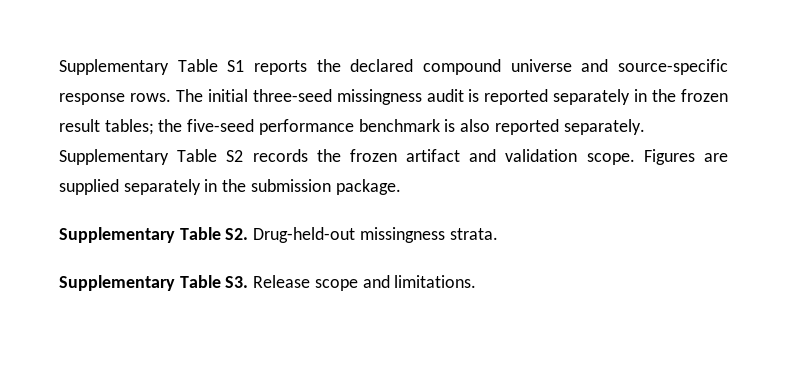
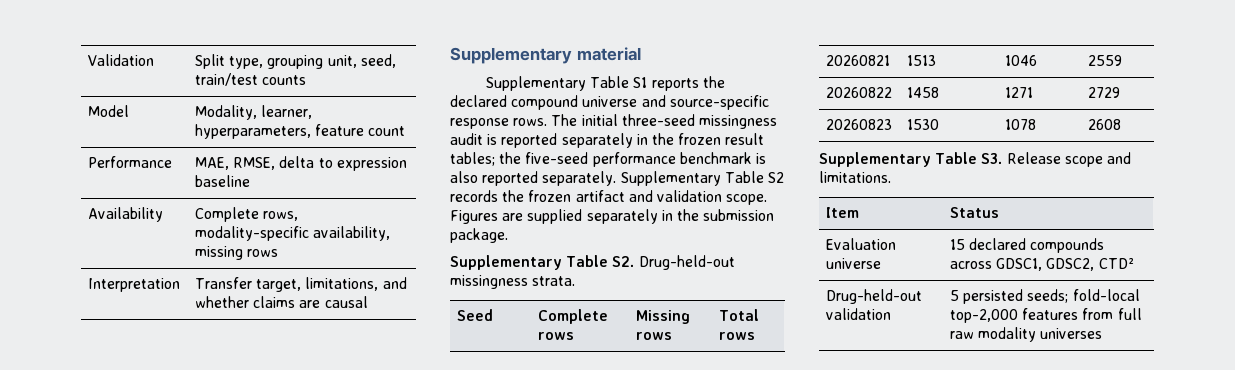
(59, 67) none -> [88,54,155,66] [195,54,396,69] [195,73,307,86] [88,105,130,117] [195,105,313,120] [195,124,406,139] [88,156,173,168] [195,156,407,171] [195,175,251,187] [88,207,164,222] [195,207,299,222] [195,226,391,241] [195,246,279,260] [88,278,181,292] [195,277,407,292] [195,296,368,308] [450,47,641,64] Validation | Split type, grouping unit, seed, train/test counts // Model | Modality, learner, hyperparameters, feature count // Performance | MAE, RMSE, delta to expression baseline // Availability | Complete rows, modality-specific availability, missing rows // Interpretation | Transfer target, limitations, and whether claims are causal // Supplementary material //
(498, 234) none -> [457,309,494,321] [538,309,609,324] [538,332,575,340] [636,310,691,324] [636,332,673,340] [719,309,760,321] [719,332,756,340] [826,55,891,66] [907,55,937,66] [1005,55,1038,66] [1088,55,1123,66] [826,87,893,98] [907,87,940,98] [1005,87,1034,98] [1088,87,1121,98] [826,119,893,130] [907,119,940,130] [1005,119,1037,130] [1088,119,1122,130] // Seed | Complete rows | Missing rows | Total rows // 20260821 | 1513 | 1046 | 2559 // 20260822 | 1458 | 1271 | 2729 // 20260823 | 1530 | 1078 | 2608
(477, 281) none -> [826,207,860,218] [950,207,1000,218] [826,238,897,250] [826,258,882,269] [950,238,1105,253] [950,258,1134,271] [826,289,923,304] [826,308,892,320] [950,289,1140,304] [950,308,1142,323] [950,327,1103,342] // Item | Status // Evaluation universe | 15 declared compounds across GDSC1, GDSC2, CTD² // Drug-held-out validation | 5 persisted seeds; fold-local top-2,000 features from full raw modality universes

